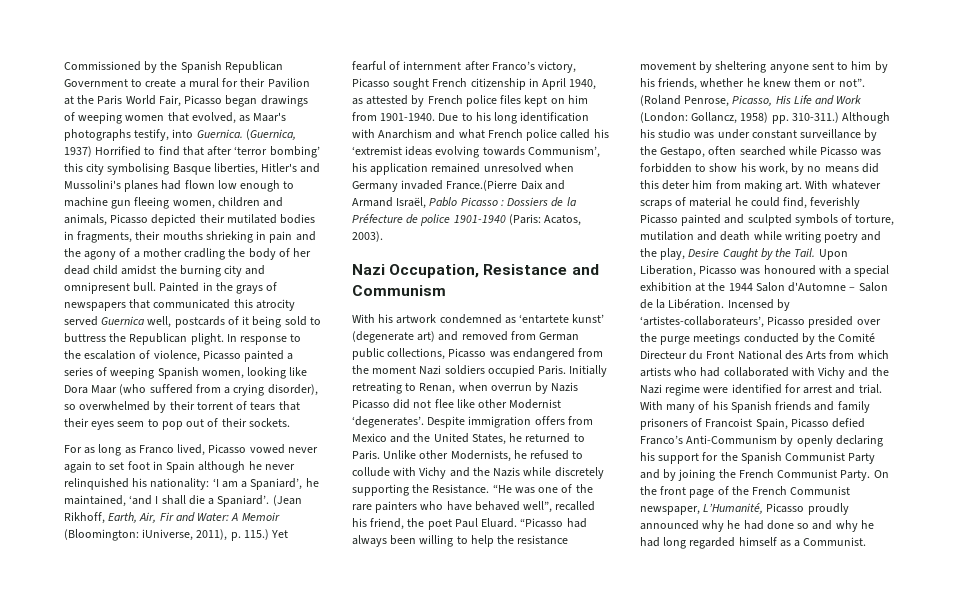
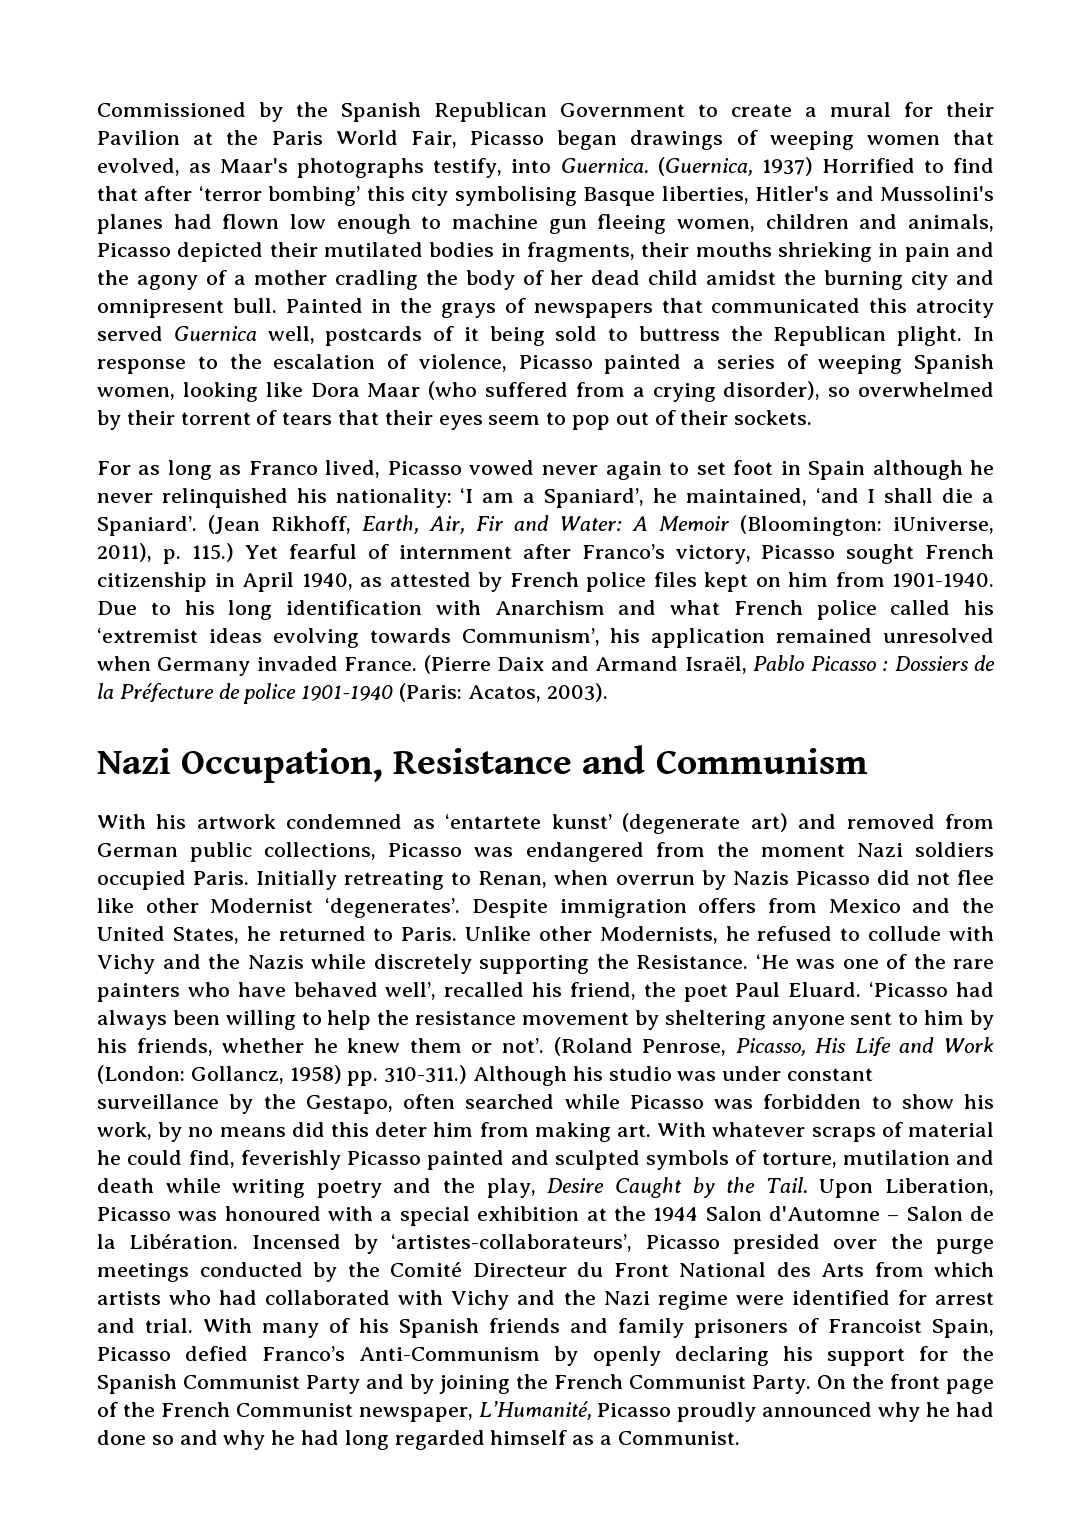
[446,180,518,191] France.(Pierre -> [344,655,491,674] France. (Pierre
[492,484,512,493] “He -> [755,954,789,969] ‘He
[523,501,553,513] well”, -> [385,982,437,1000] well’,
[520,518,564,528] “Picasso -> [869,982,949,997] ‘Picasso
[838,78,865,87] not”. -> [502,1038,545,1053] not’.

